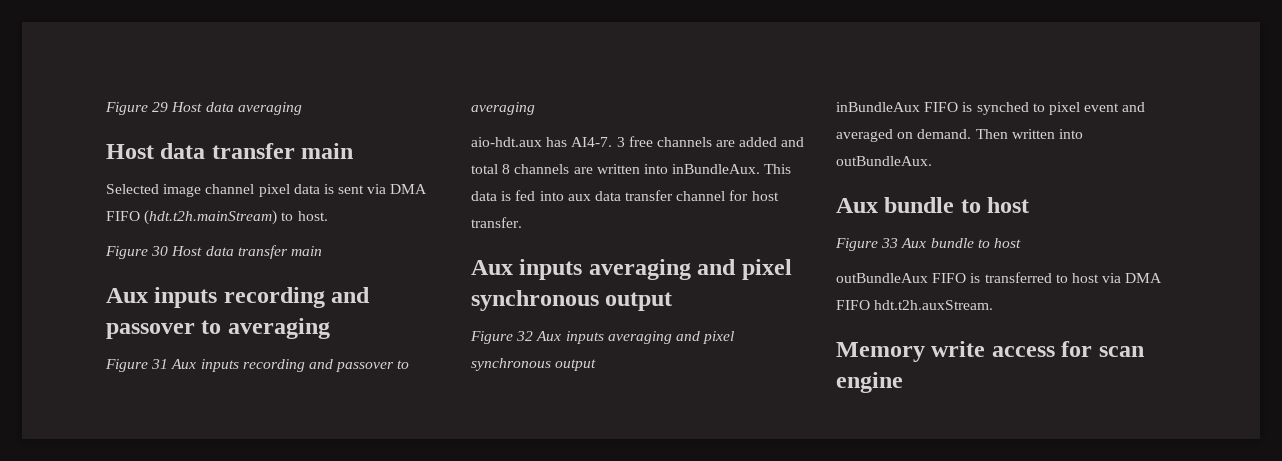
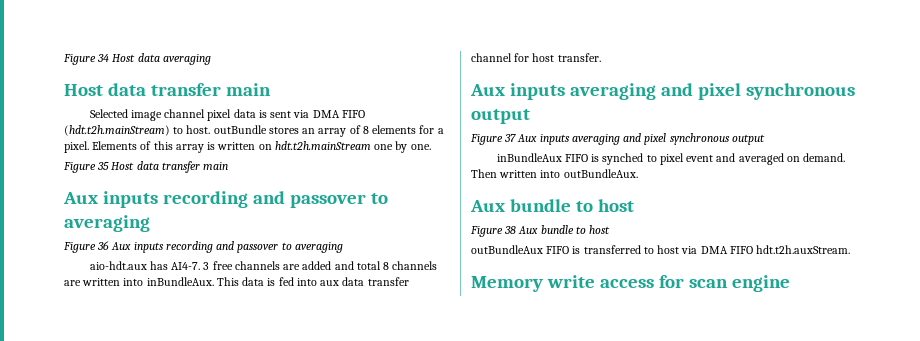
[105,102,169,115] Figure 29 -> [63,54,110,65] Figure 34
[105,246,169,259] // Figure 30 -> [213,125,444,137] [64,141,431,153] [63,162,110,173] outBundle stores an array of 8 elements for a pixel. Elements of this array is written on hdt.t2h.mainStream one by one. // Figure 35
[151,359,169,369] 31 -> [97,241,110,250] 36
[516,331,534,341] 32 -> [504,134,517,142] 37
[881,238,899,248] 33 -> [504,226,517,234] 38

